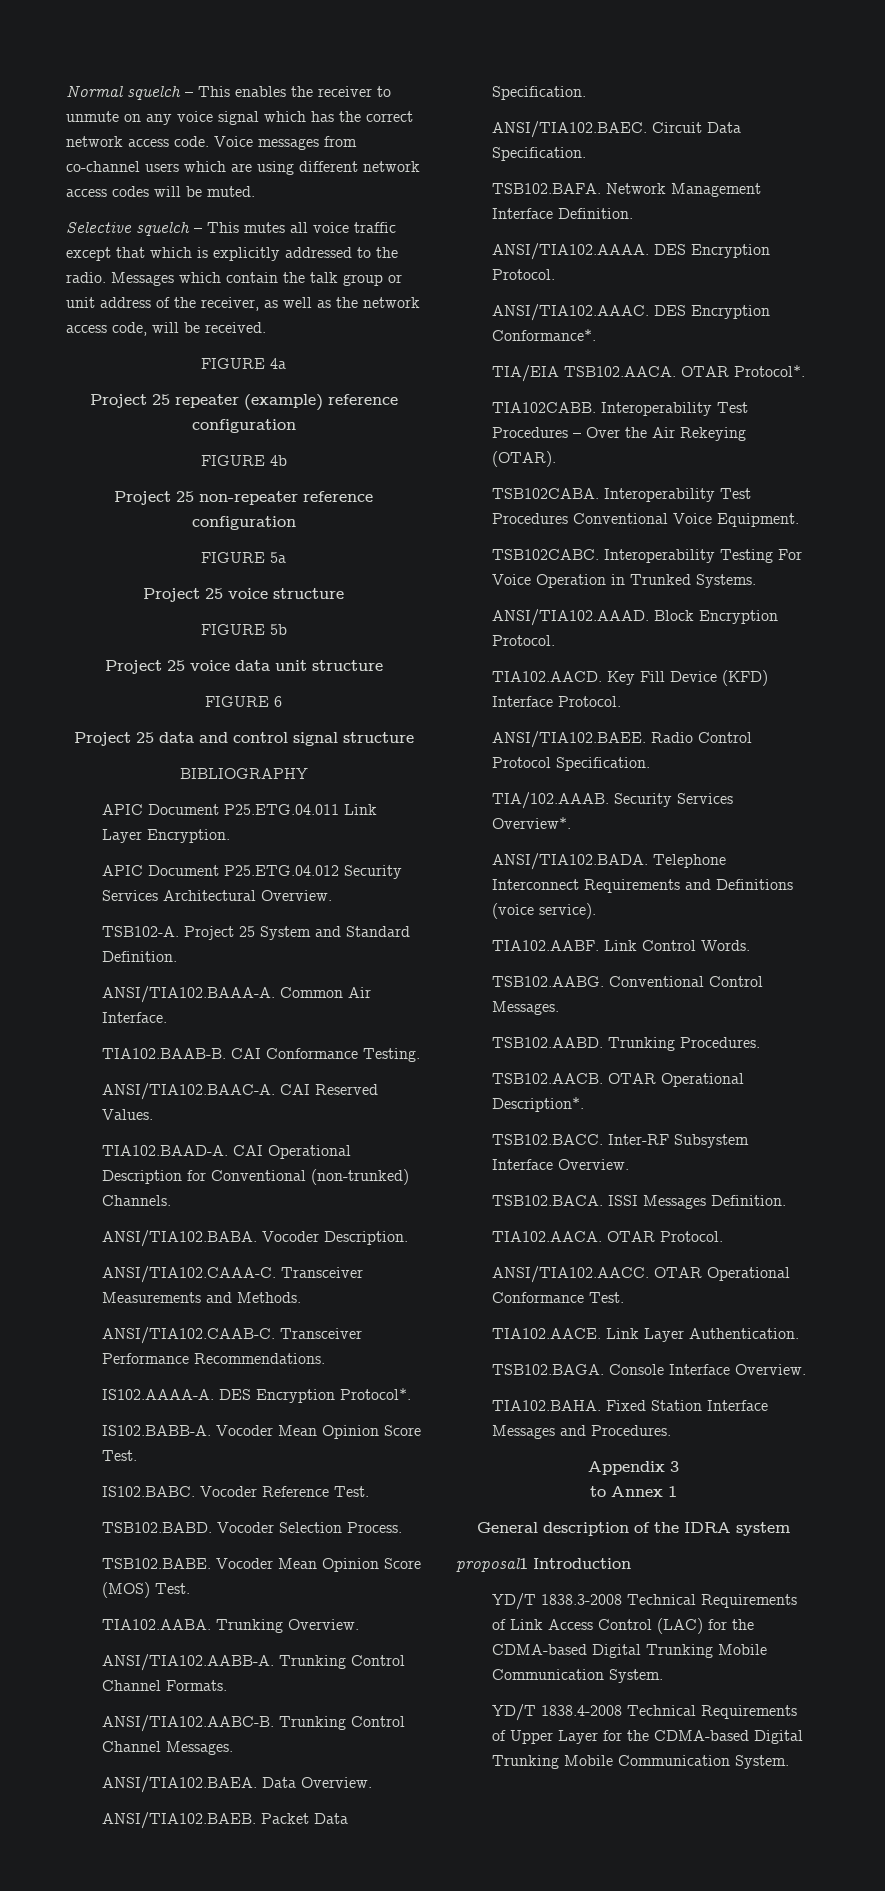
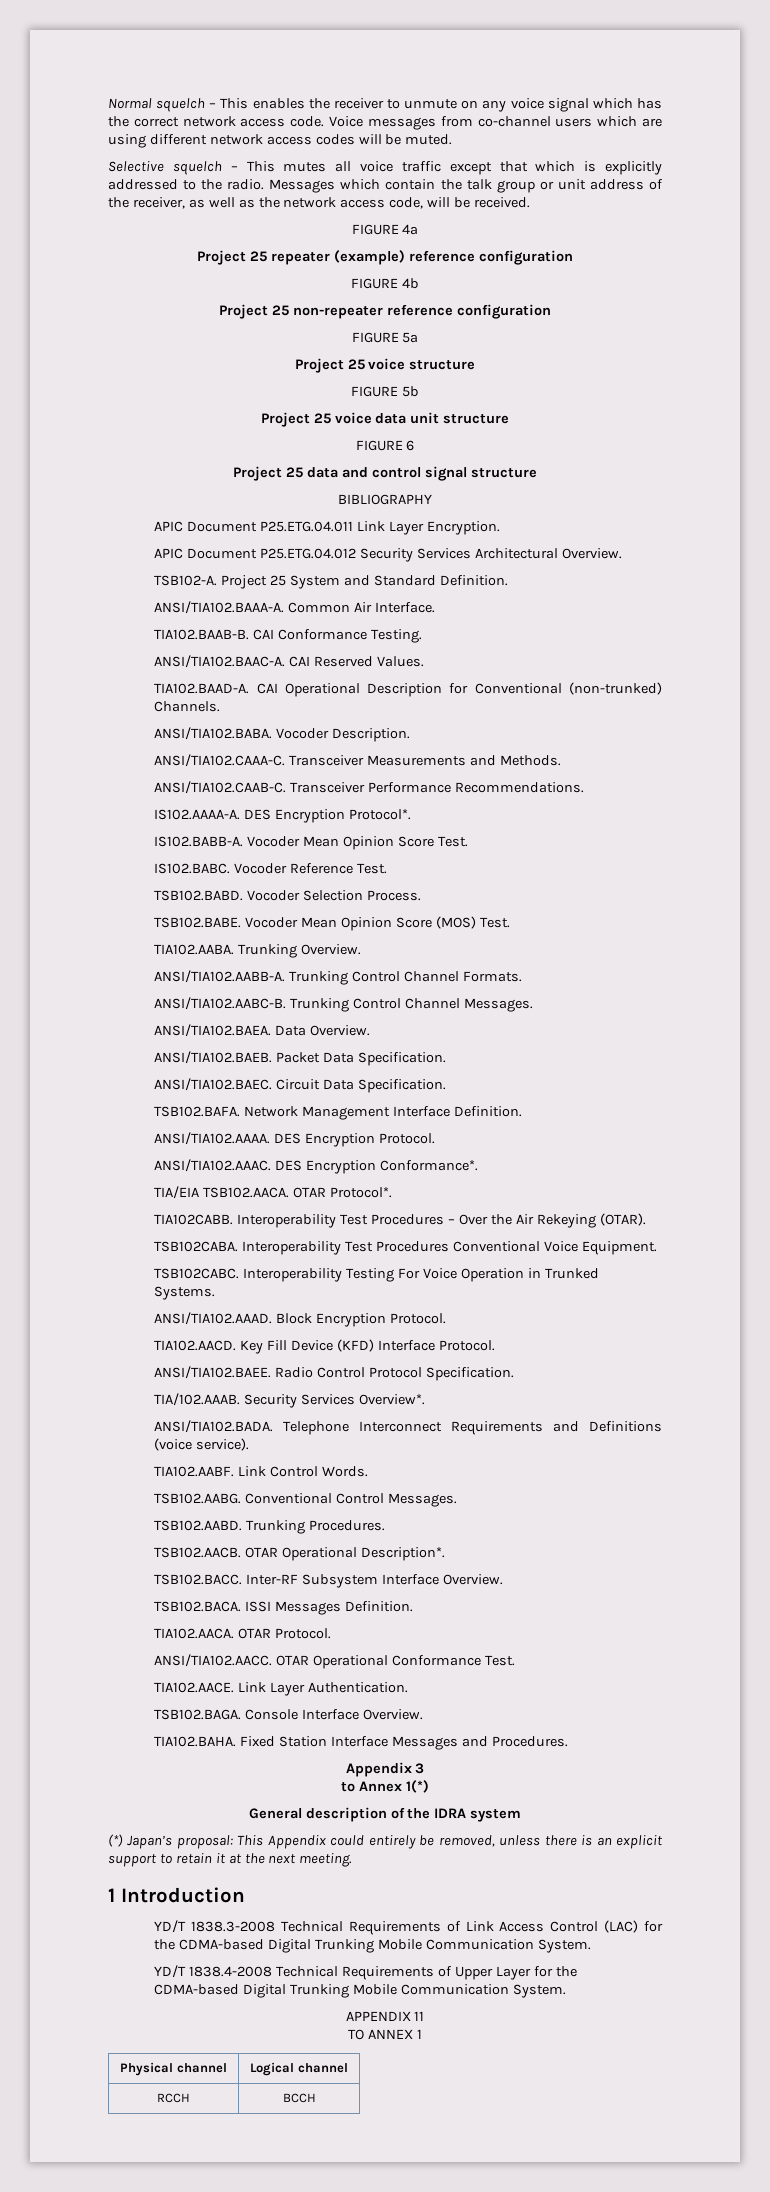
[668,1486,677,1497] 1 -> [405,1780,429,1793] 1(*)
[456,1558,528,1572] proposal1 -> [108,1834,663,1849] [108,1853,353,1867] [108,1888,115,1902] (*) Japan’s proposal: This Appendix could entirely be removed, unless there is an explicit support to retain it at the next meeting. // 1
(789, 1762) none -> [345,2011,425,2021] [348,2029,422,2040] [120,2062,227,2076] [250,2062,348,2076] [157,2093,190,2103] [282,2093,316,2103] // APPENDIX 11 // TO ANNEX 1 // Physical channel | Logical channel // RCCH | BCCH

